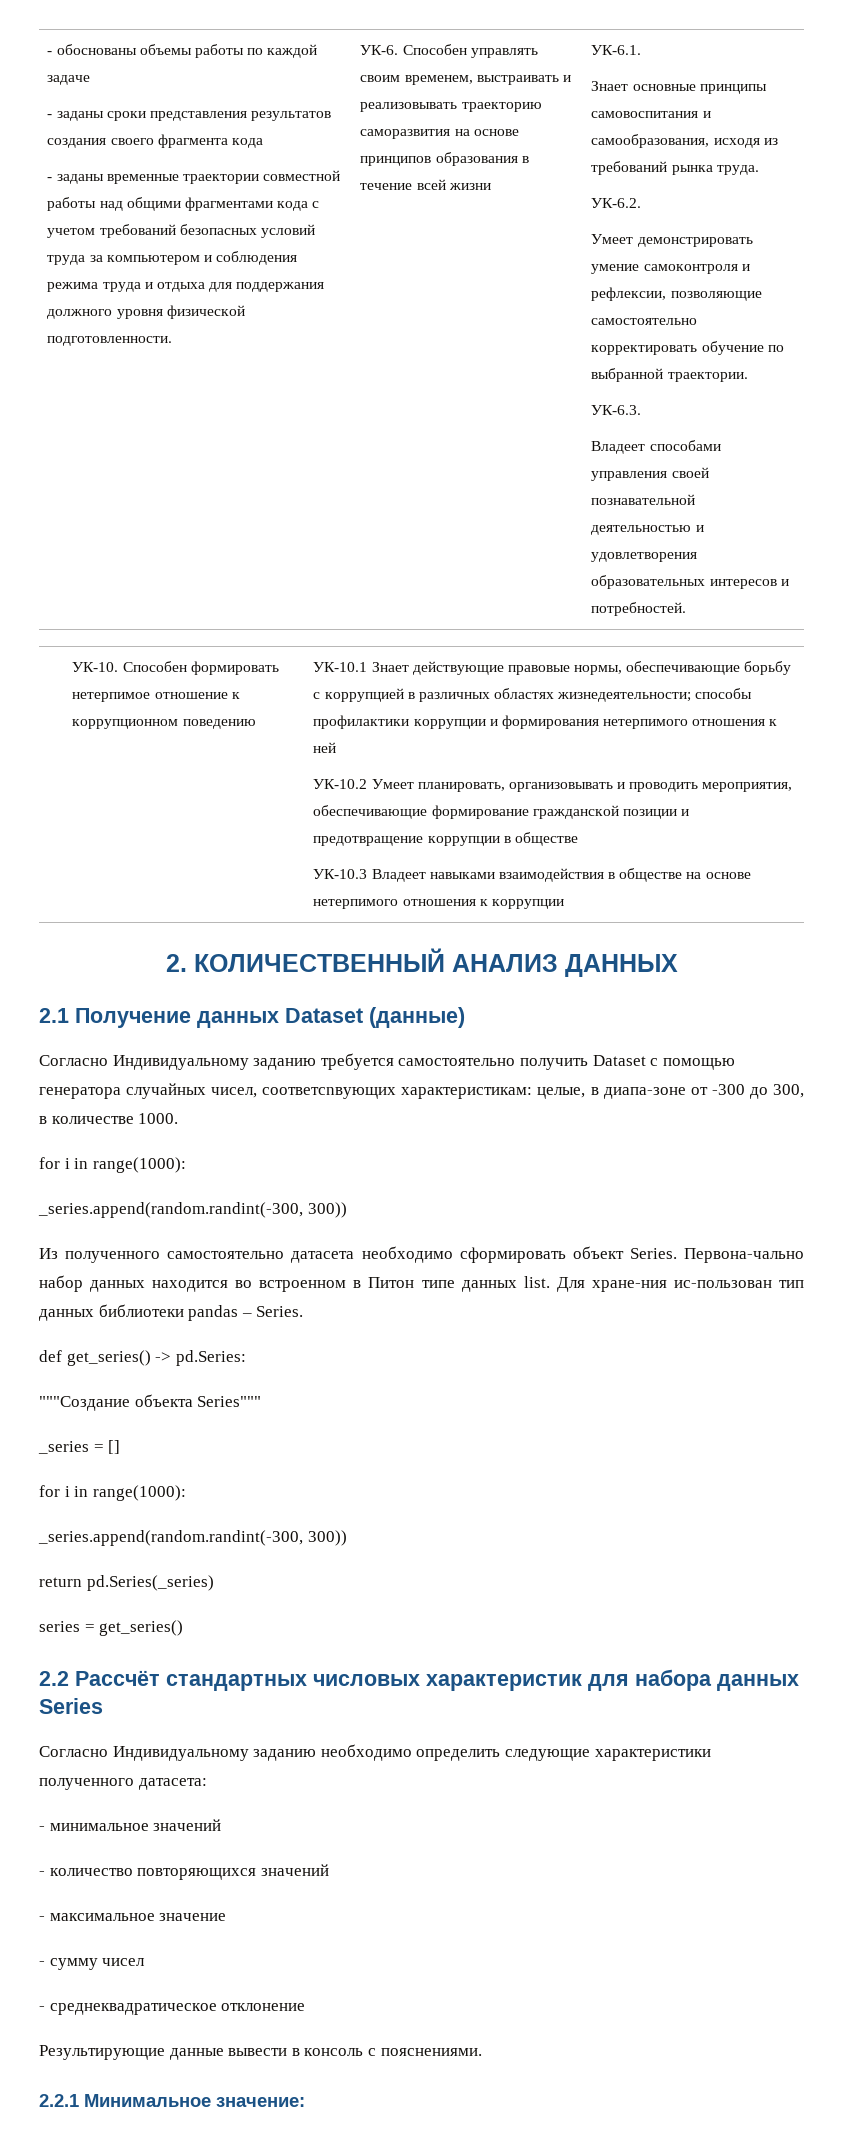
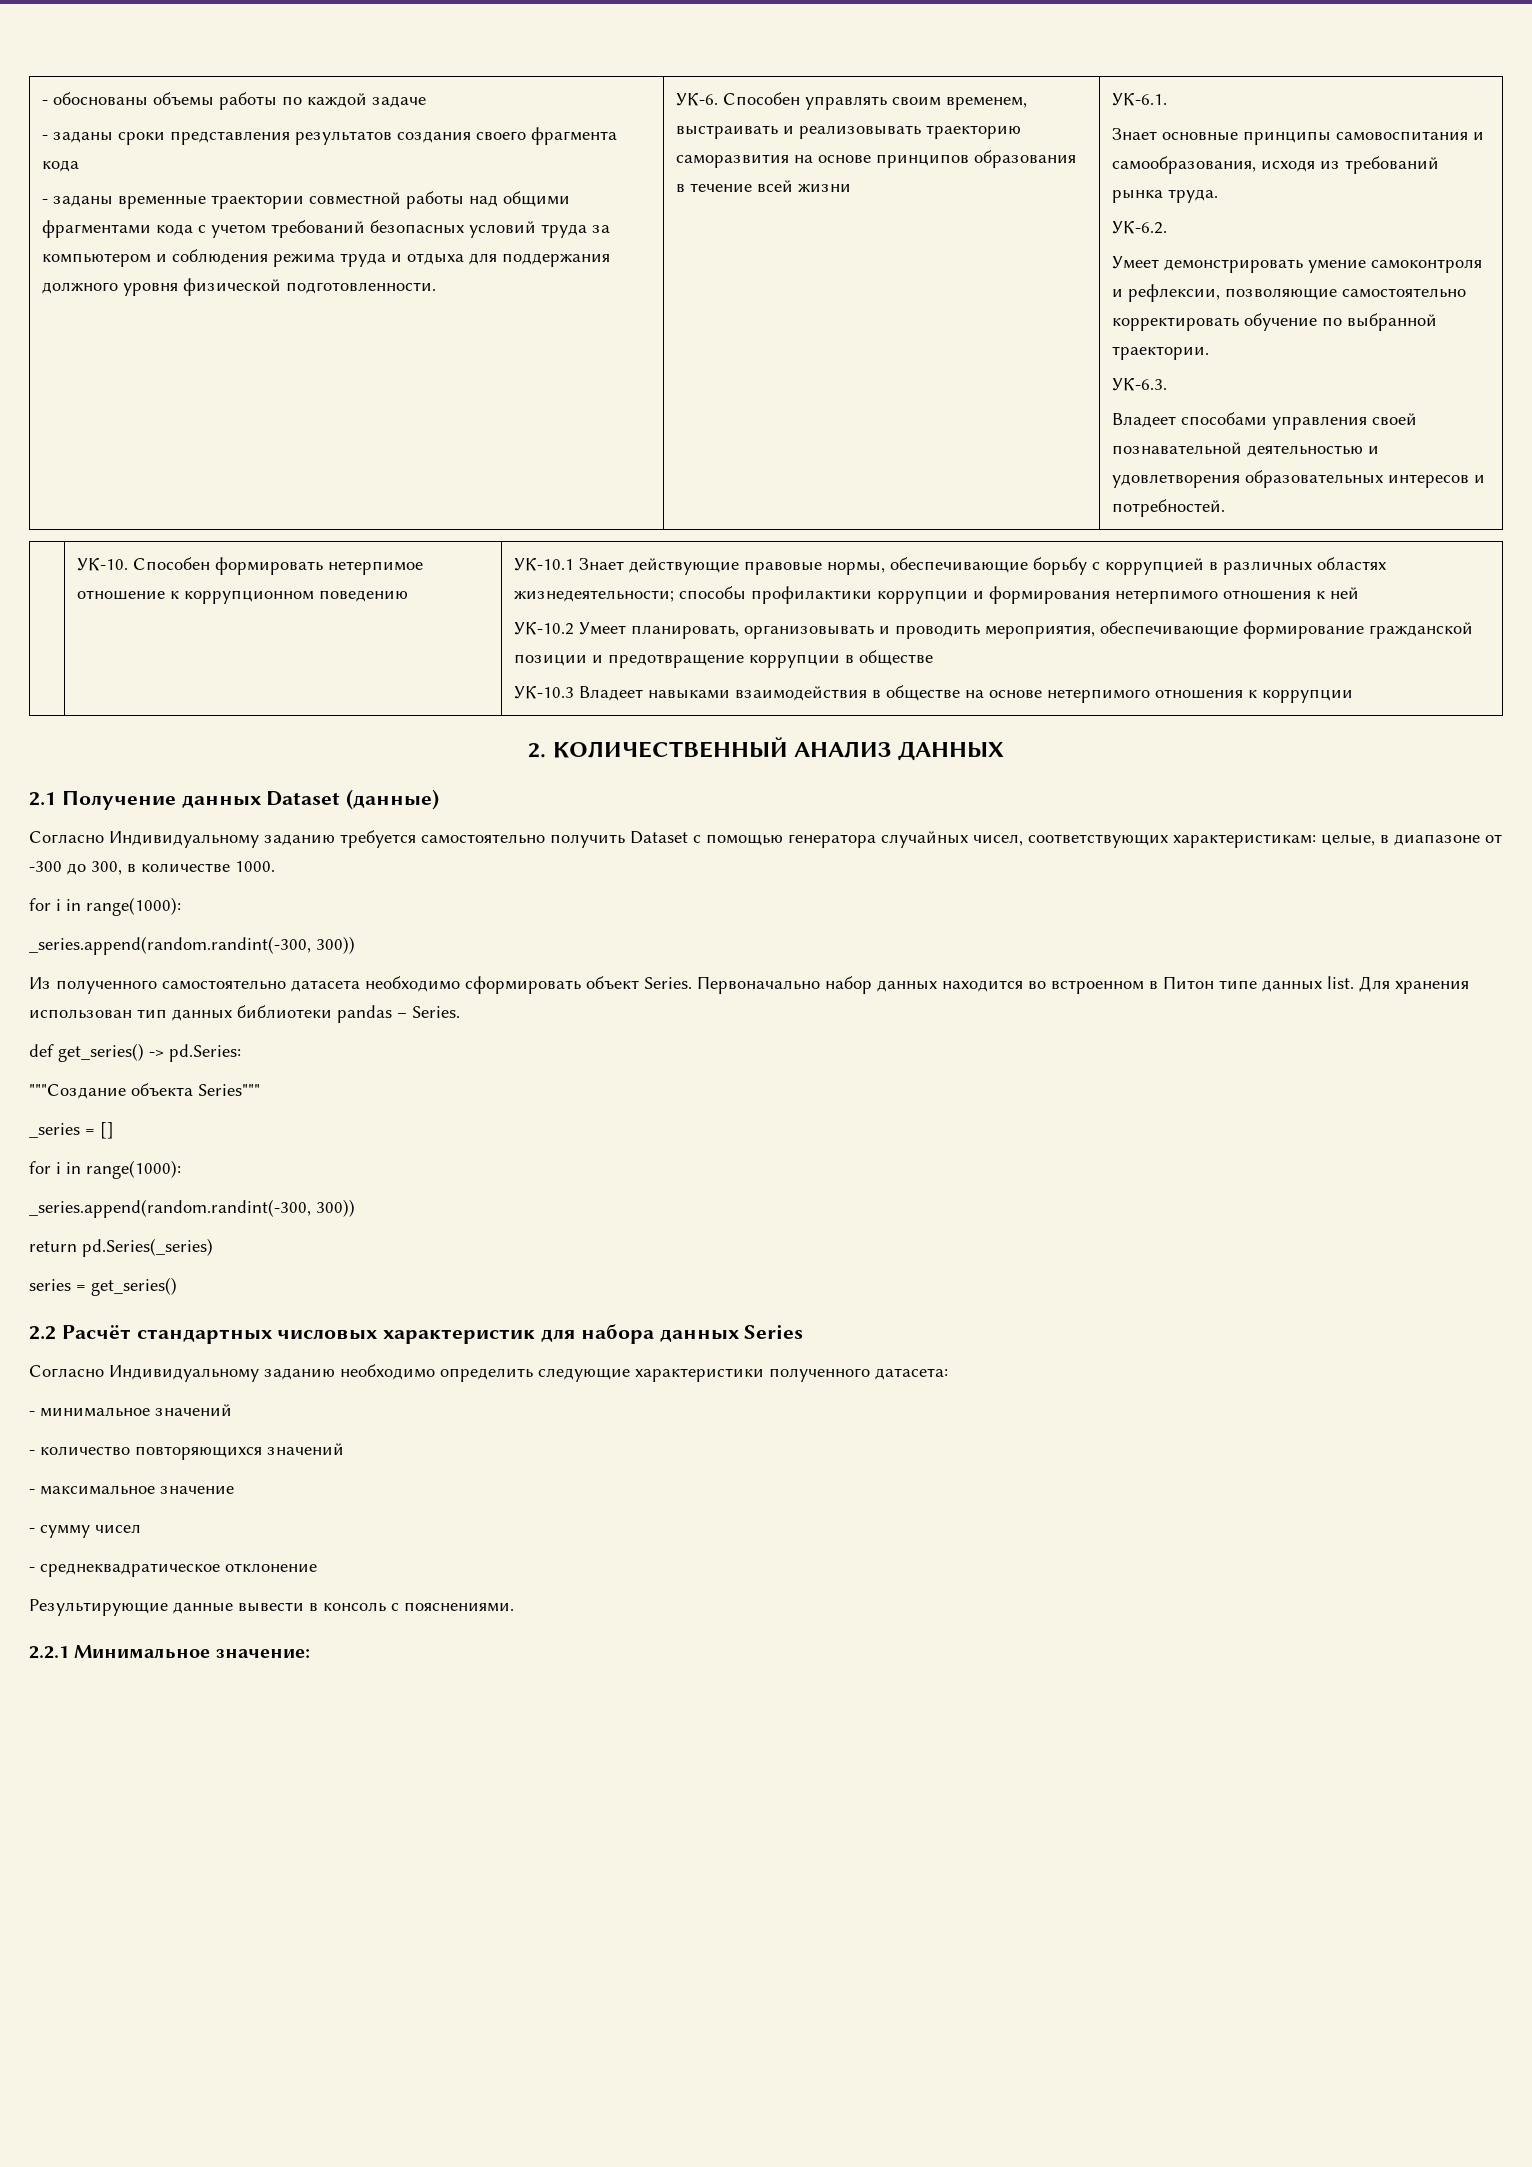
[262,1087,397,1099] соответcnвующих -> [1028,834,1168,848] соответствующих
[603,1087,686,1099] диапа-зоне -> [1394,834,1480,846] диапазоне
[684,1248,804,1263] Первона-чально -> [697,976,820,994] Первоначально
[591,1280,772,1292] хране-ния ис-пользован -> [1395,981,1469,994] [29,1009,132,1019] хранения использован
[75,1670,160,1686] Рассчёт -> [61,1325,131,1339] Расчёт

